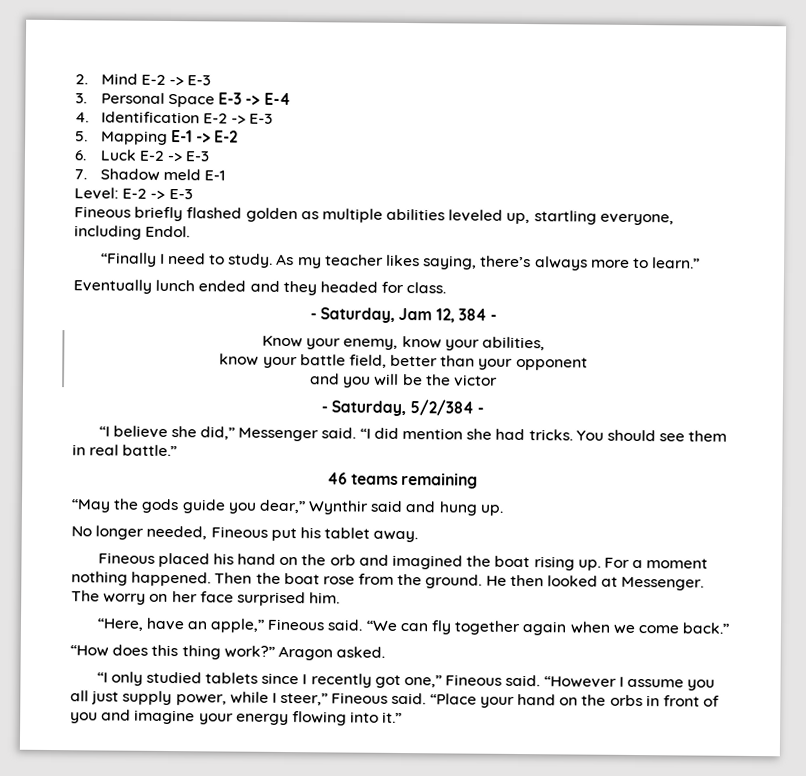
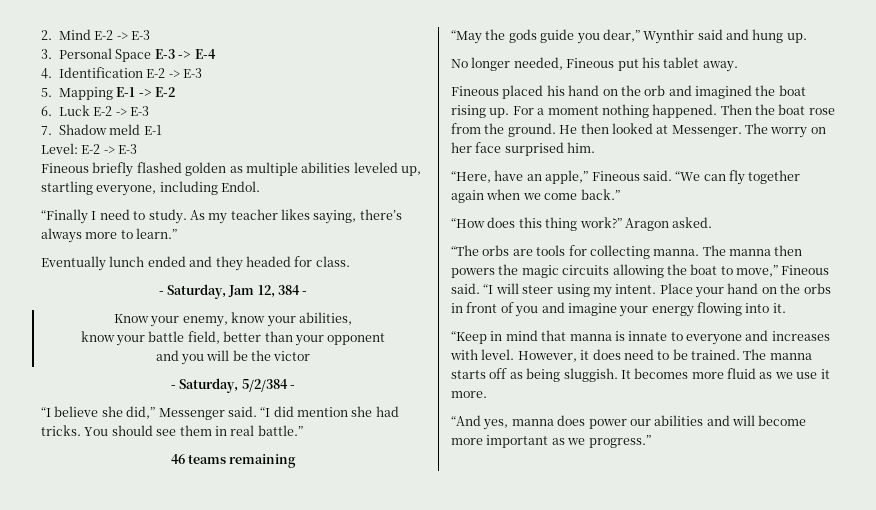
[96,671,716,691] [70,690,477,706] “I only studied tablets since I recently got one,” Fineous said. “However I assume you all just supply power, while I steer,” Fineous said. “Place -> [451,245,803,259] [451,264,830,278] [451,283,693,298] “The orbs are tools for collecting manna. The manna then powers the magic circuits allowing the boat to move,” Fineous said. “I will steer using my intent. Place
[382,711,403,724] it.” -> [772,303,786,313] [451,330,830,345] [450,349,812,362] [451,368,830,382] [451,391,487,398] [451,415,807,430] [451,435,651,448] it. // “Keep in mind that manna is innate to everyone and increases with level. However, it does need to be trained. The manna starts off as being sluggish. It becomes more fluid as we use it more. // “And yes, manna does power our abilities and will become more important as we progress.”

